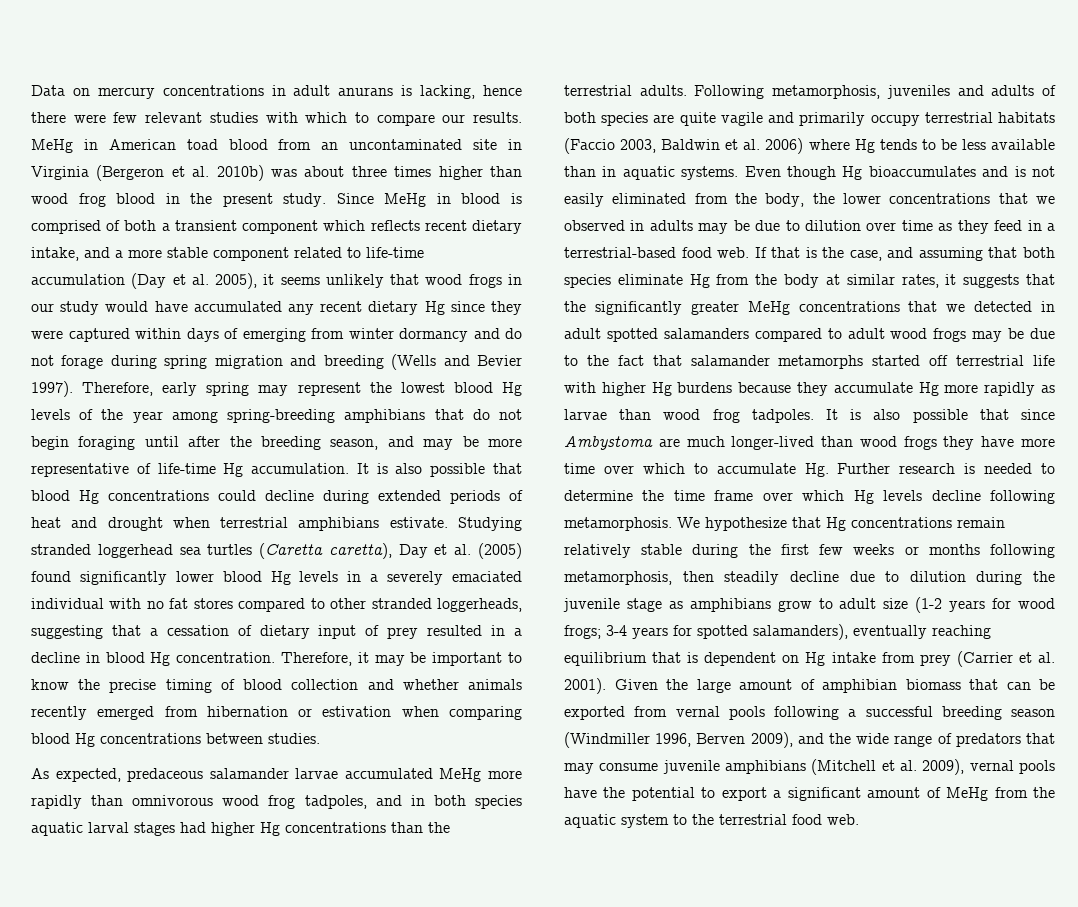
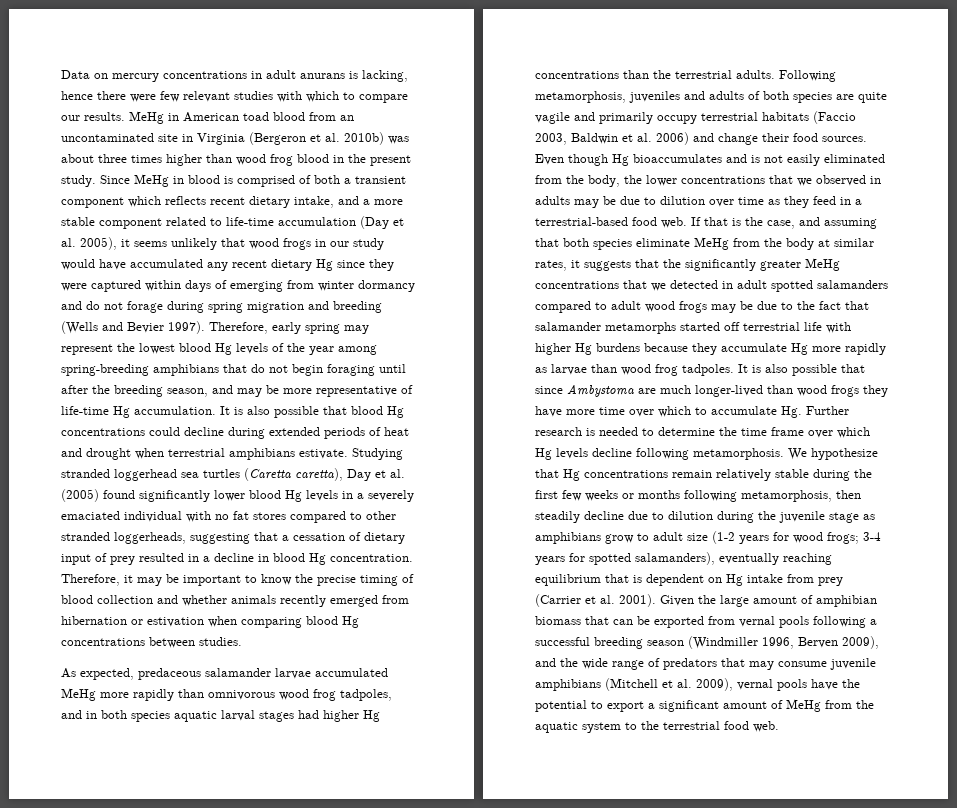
[808,139,1055,153] [564,166,739,180] where Hg tends to be less available than in aquatic systems. -> [693,133,867,145] and change their food sources.
[689,274,710,288] Hg -> [694,237,729,250] MeHg

